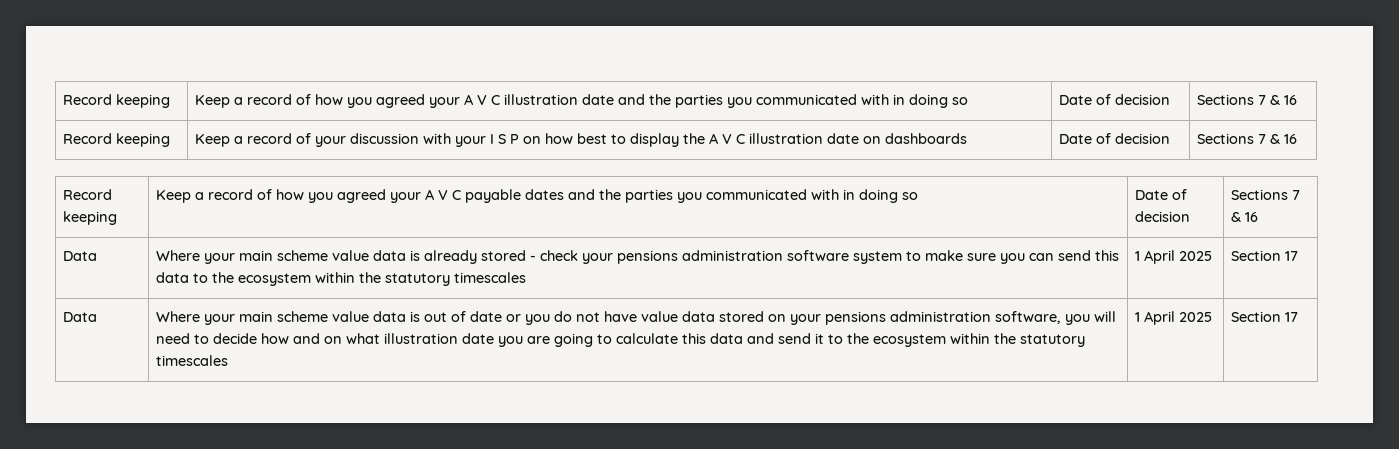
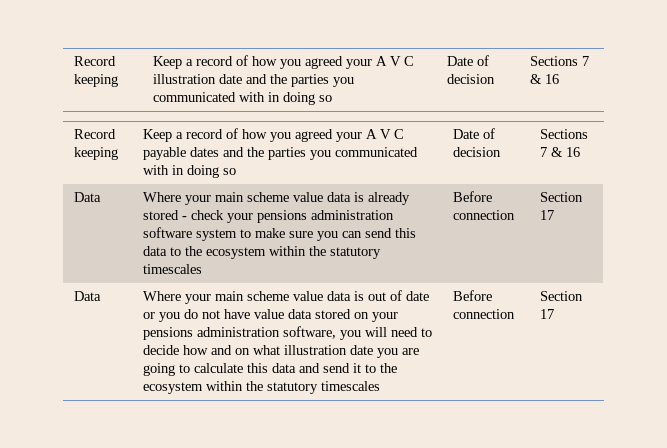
[62,133,170,147] [194,133,967,147] [1058,133,1170,144] [1196,133,1297,144] // Record keeping | Keep a record of your discussion with your I S P on how best to display the A V C illustration date on dashboards | Date of decision | Sections 7 & 16 -> (559, 79) none
[1134,250,1212,264] 1 April 2025 -> [452,191,492,202] [452,210,515,220] Before connection
[1134,311,1212,325] 1 April 2025 -> [452,290,492,301] [452,309,515,319] Before connection

